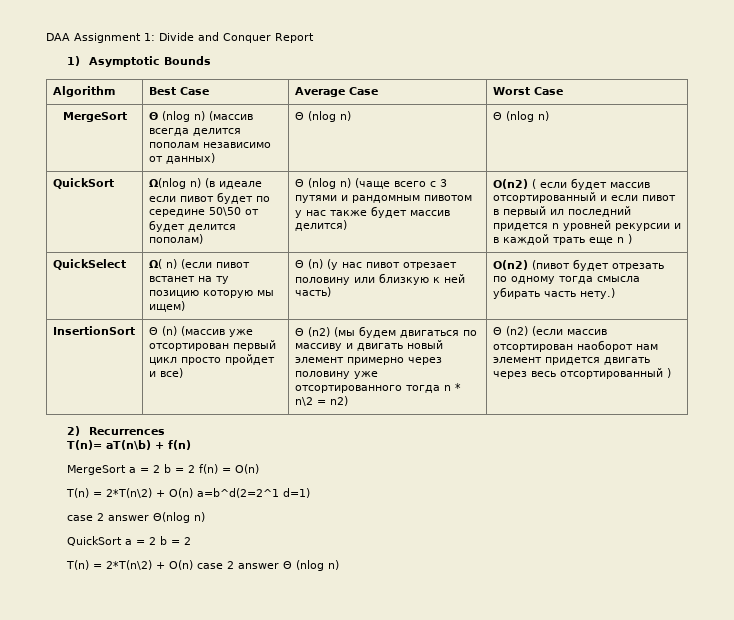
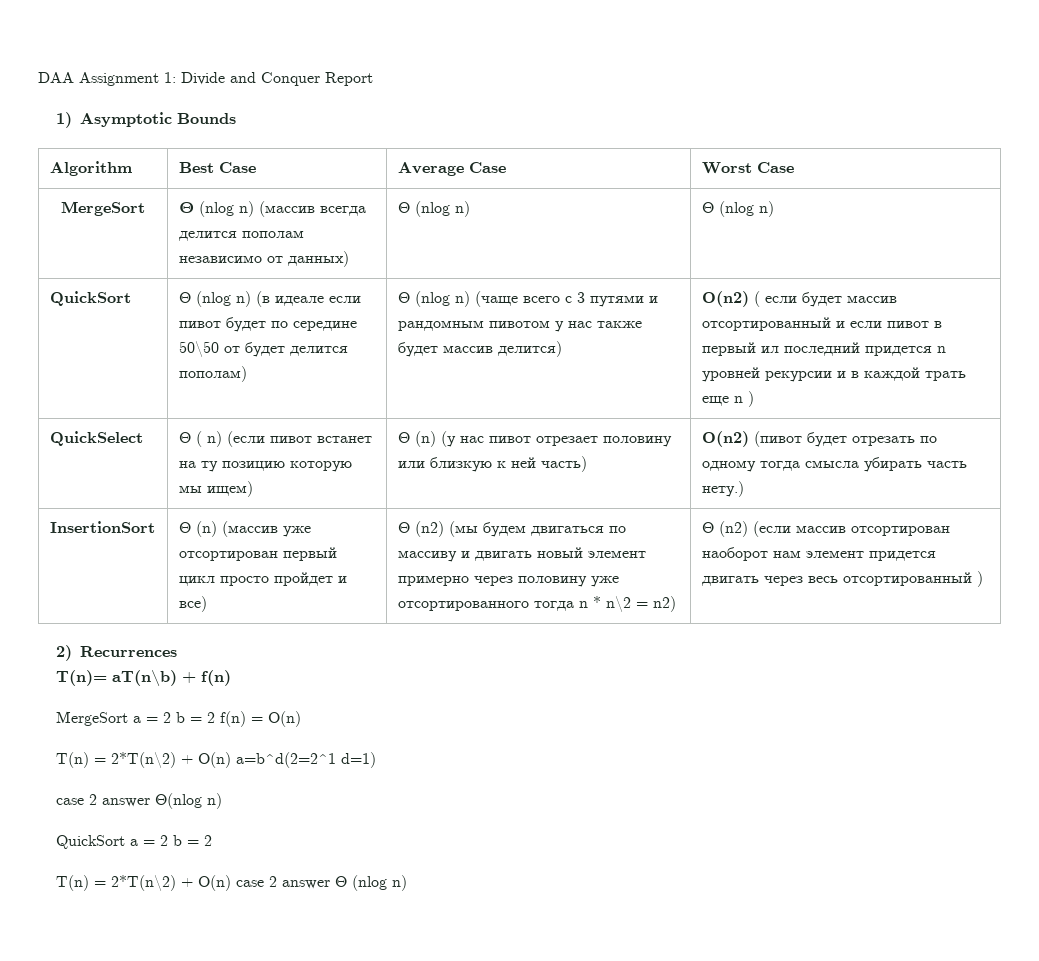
[148,178,186,189] Ω(nlog -> [178,291,231,307] Θ (nlog
[148,259,162,269] Ω( -> [178,431,202,447] Θ (

